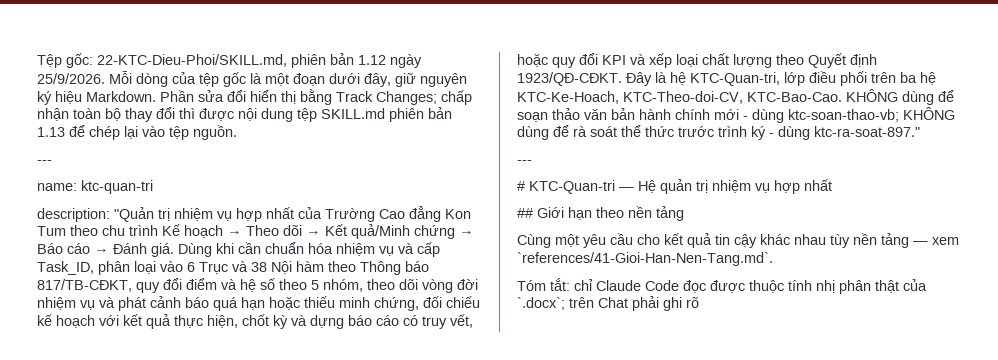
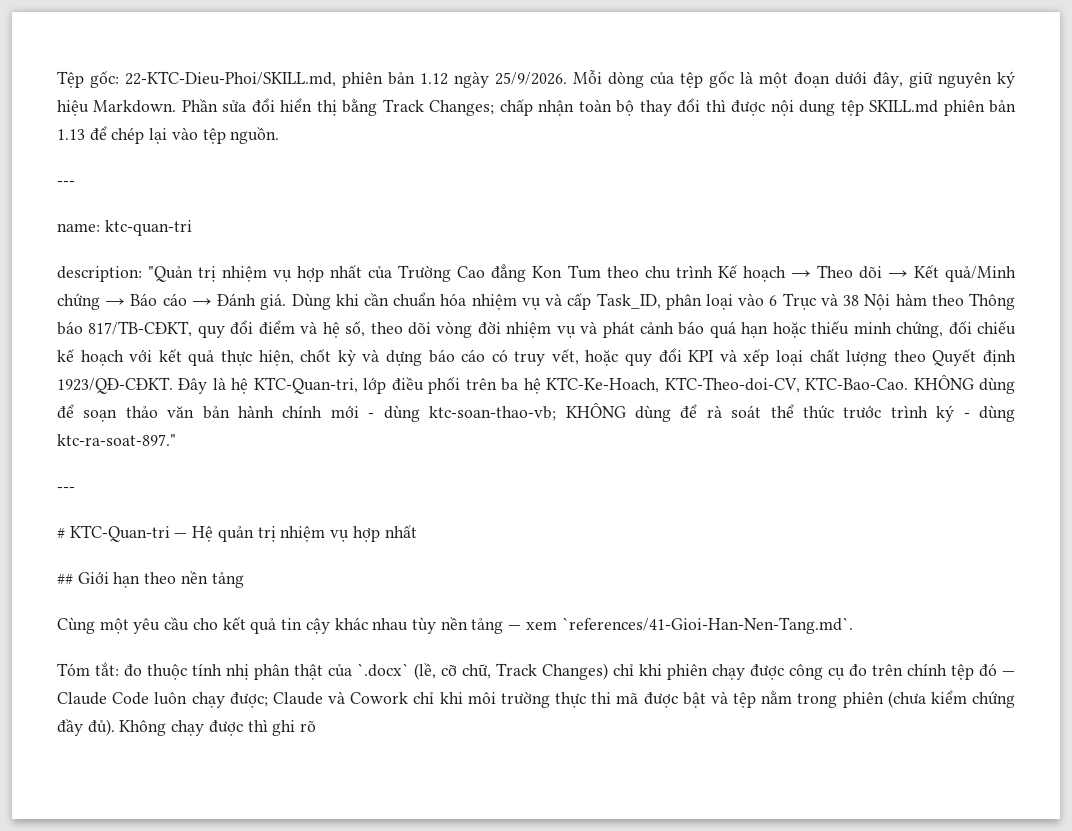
[260,278,363,292] số theo 5 nhóm, -> [345,321,366,337] số,
[574,279,745,293] chỉ Claude Code đọc được -> [124,664,142,677] đo
[517,296,659,311] `.docx`; trên Chat phải -> [357,663,1015,680] [57,690,1015,708] [57,719,268,736] `.docx` (lề, cỡ chữ, Track Changes) chỉ khi phiên chạy được công cụ đo trên chính tệp đó — Claude Code luôn chạy được; Claude và Cowork chỉ khi môi trường thực thi mã được bật và tệp nằm trong phiên (chưa kiểm chứng đầy đủ). Không chạy được thì

